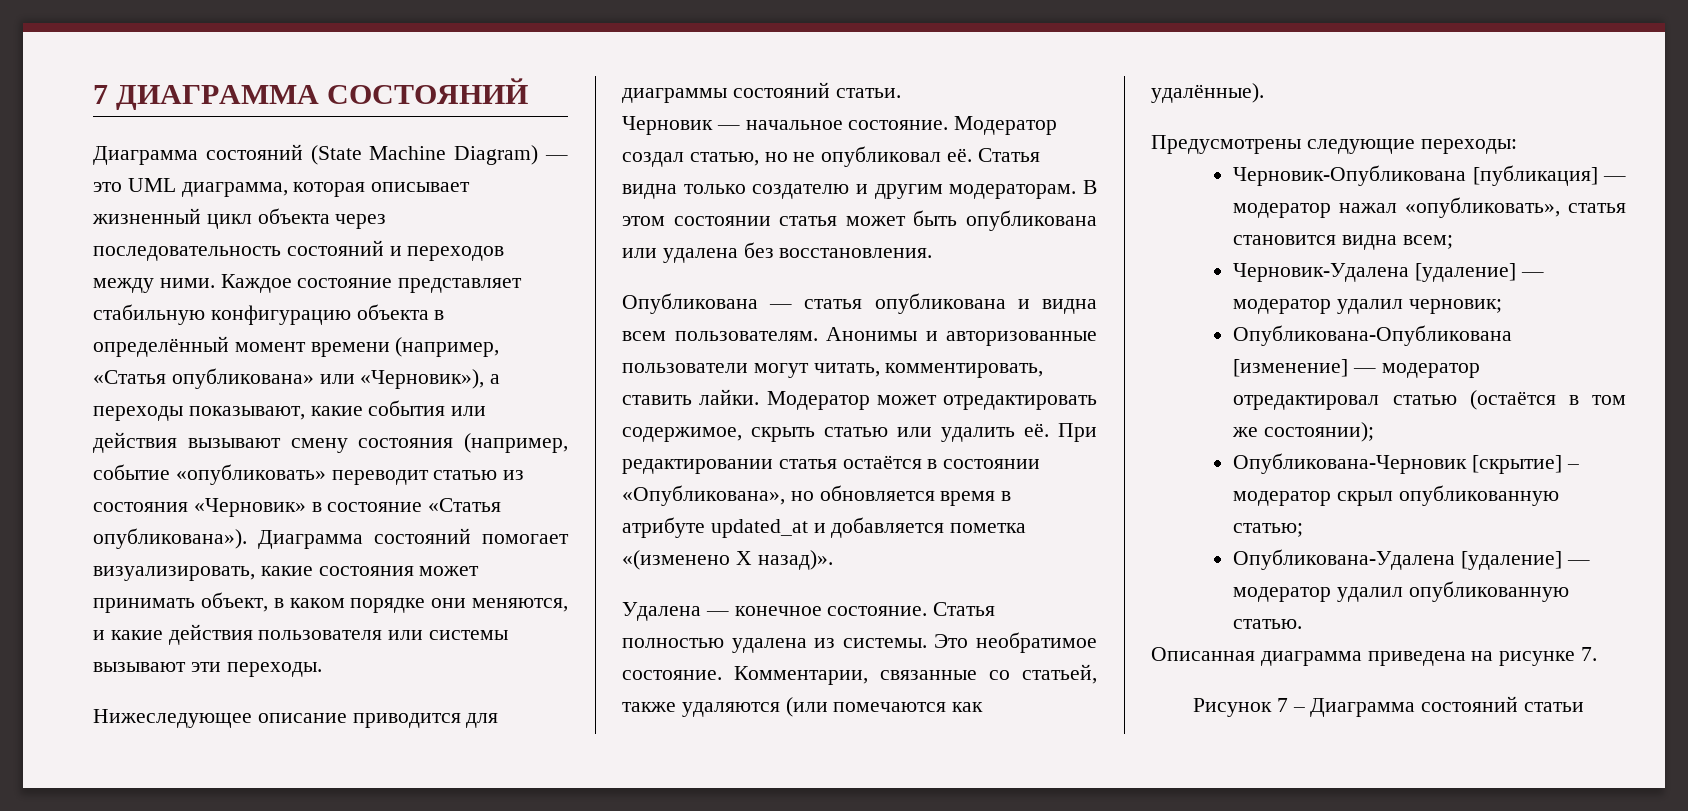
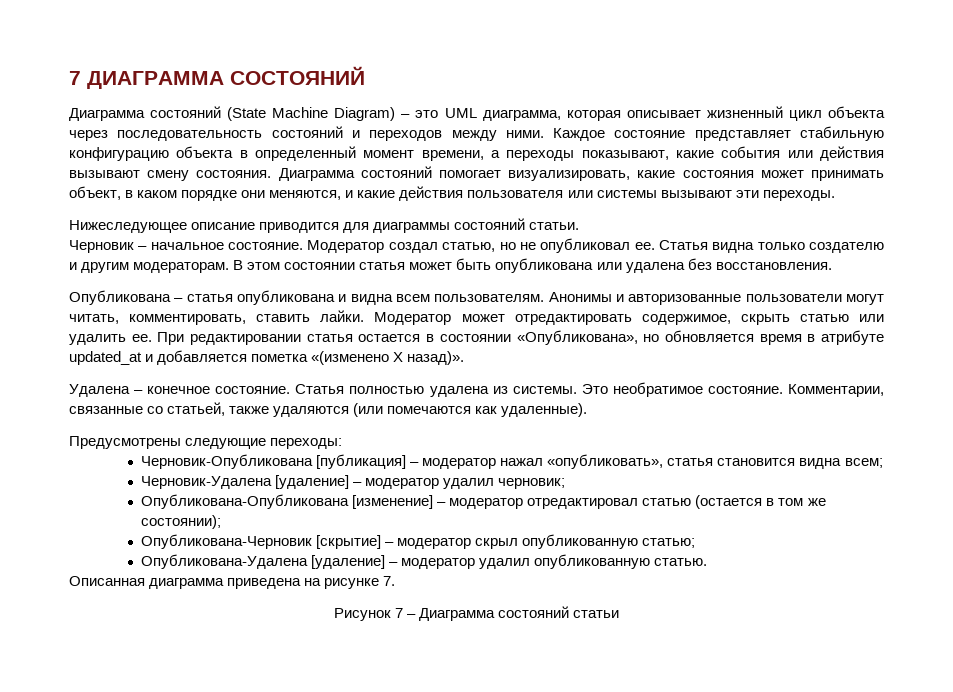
[545,155,568,160] — -> [401,114,411,118] –
[93,336,500,357] [93,368,485,389] определённый момент времени (например, «Статья опубликована» или «Черновик»), -> [255,146,484,161] определенный момент времени,
[358,433,568,453] [93,464,525,485] [93,498,502,517] [93,528,247,549] состояния (например, событие «опубликовать» переводит статью из состояния «Черновик» в состояние «Статья опубликована»). -> [196,170,272,178] состояния.
[716,125,740,130] — -> [138,246,148,250] –
[947,148,973,162] её. -> [634,242,655,250] ее.
[769,304,793,309] — -> [174,298,184,302] –
[1024,423,1049,437] её. -> [131,334,152,342] ее.
[842,455,922,469] остаётся -> [358,334,421,342] остается
[705,611,729,616] — -> [134,390,144,394] –
[1151,83,1264,103] удалённые). -> [501,403,588,417] удаленные).
[1603,176,1626,181] — -> [410,462,420,466] –
[1520,272,1544,277] — -> [353,482,363,486] –
[1353,368,1377,373] — -> [437,502,447,506] –
[1469,390,1556,410] (остаётся -> [695,495,763,509] (остается
[1566,560,1590,565] — -> [389,562,399,566] –

